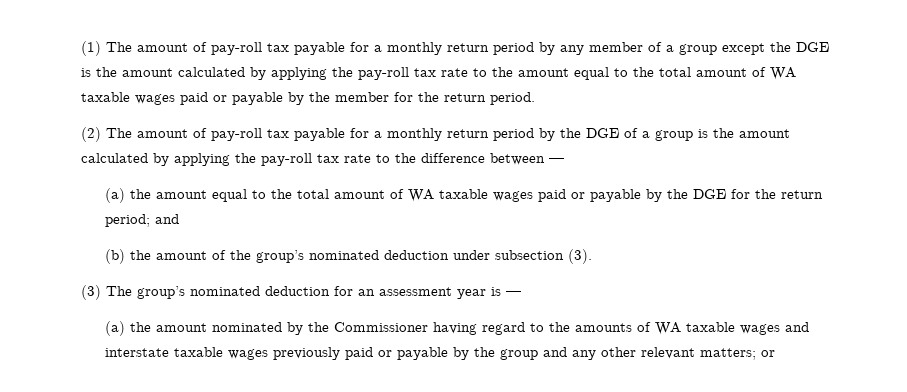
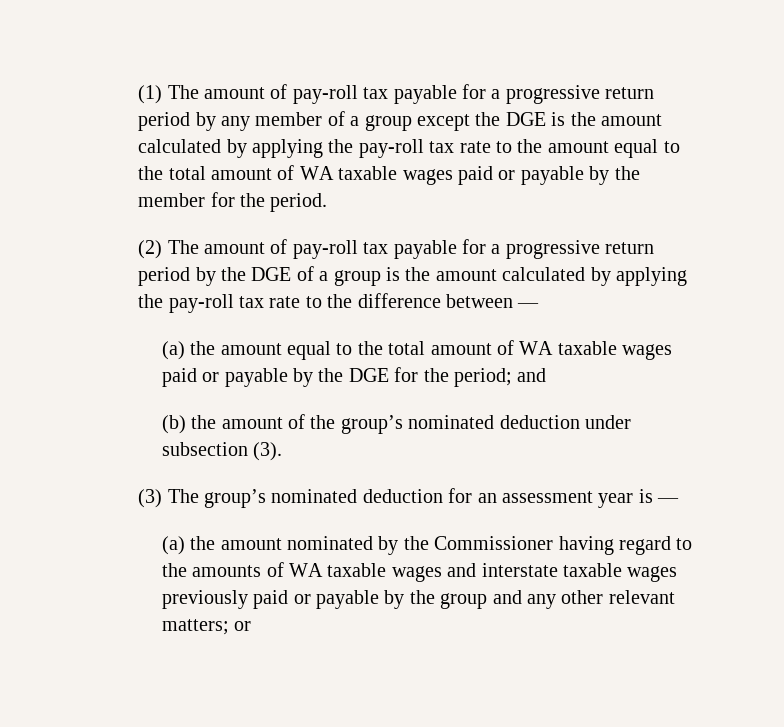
[386,42,442,55] monthly -> [505,85,600,104] progressive
[443,93,486,102] return -> (266, 200) none
[386,128,442,141] monthly -> [505,240,600,259] progressive
[780,190,823,199] return -> (449, 375) none

